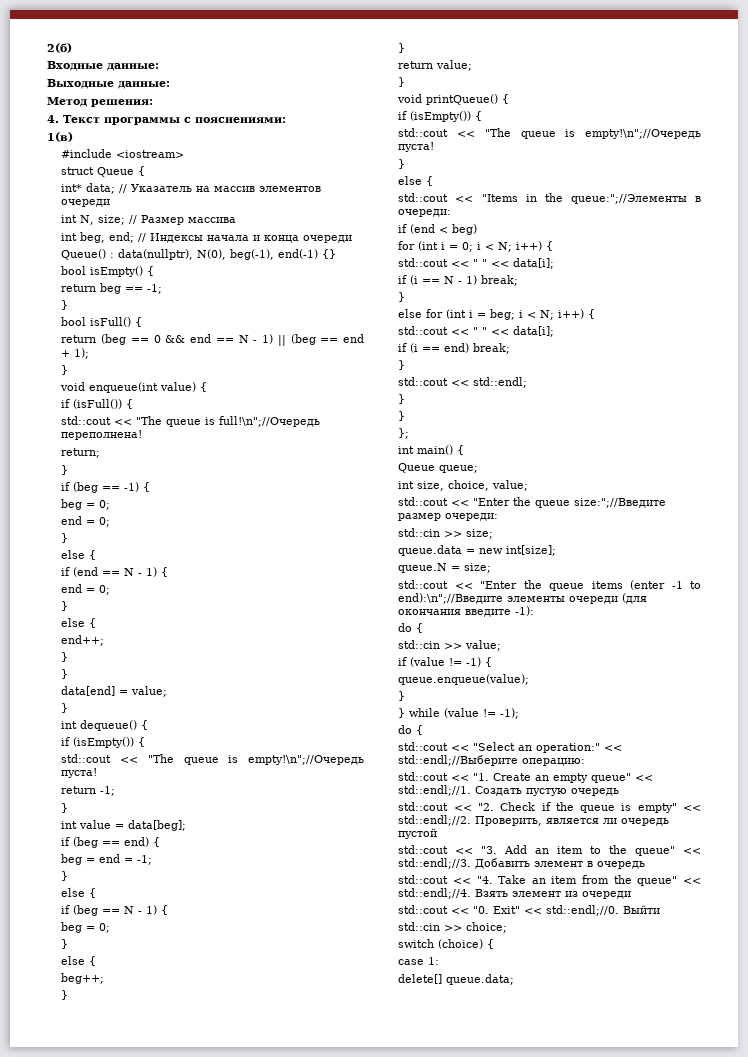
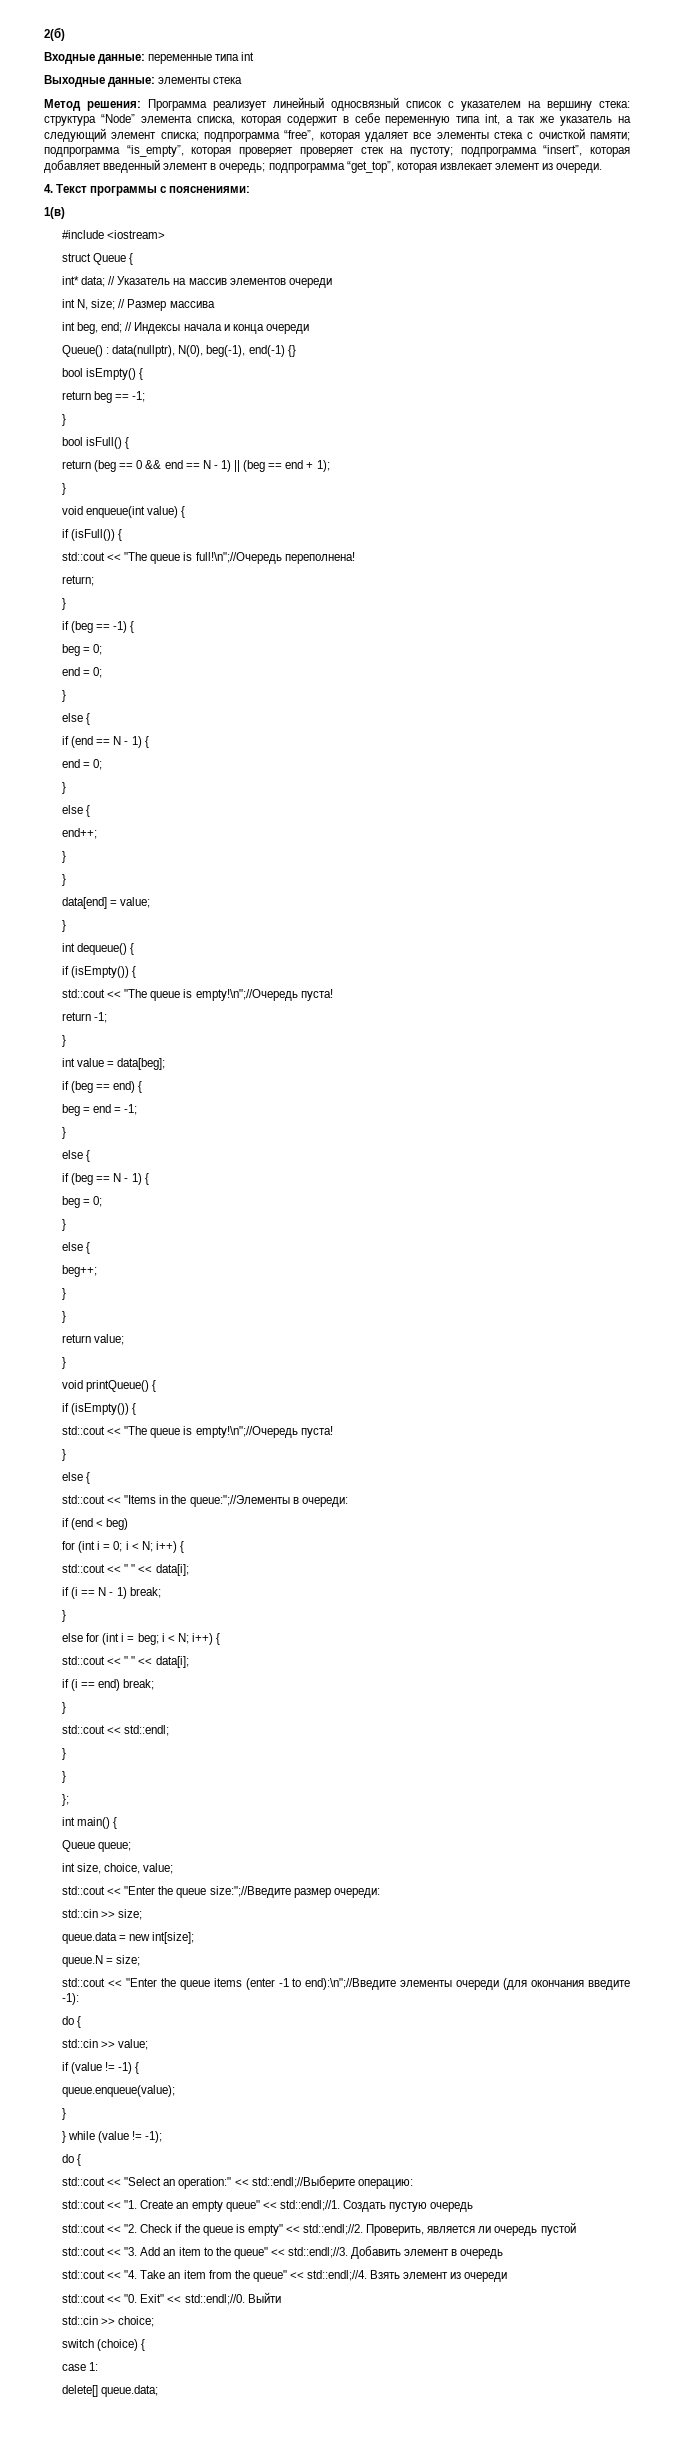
(159, 67) none -> [148,52,255,64] переменные типа int
(170, 85) none -> [158,77,243,84] элементы стека
(153, 103) none -> [148,97,630,111] [44,113,631,126] [44,128,630,142] [44,145,630,157] [44,159,603,173] Программа реализует линейный односвязный список с указателем на вершину стека: структура “Node” элемента списка, которая содержит в себе переменную типа int, а так же указатель на следующий элемент списка; подпрограмма “free”, которая удаляет все элементы стека с очисткой памяти; подпрограмма “is_empty”, которая проверяет проверяет стек на пустоту; подпрограмма “insert”, которая добавляет введенный элемент в очередь; подпрограмма “get_top”, которая извлекает элемент из очереди.

